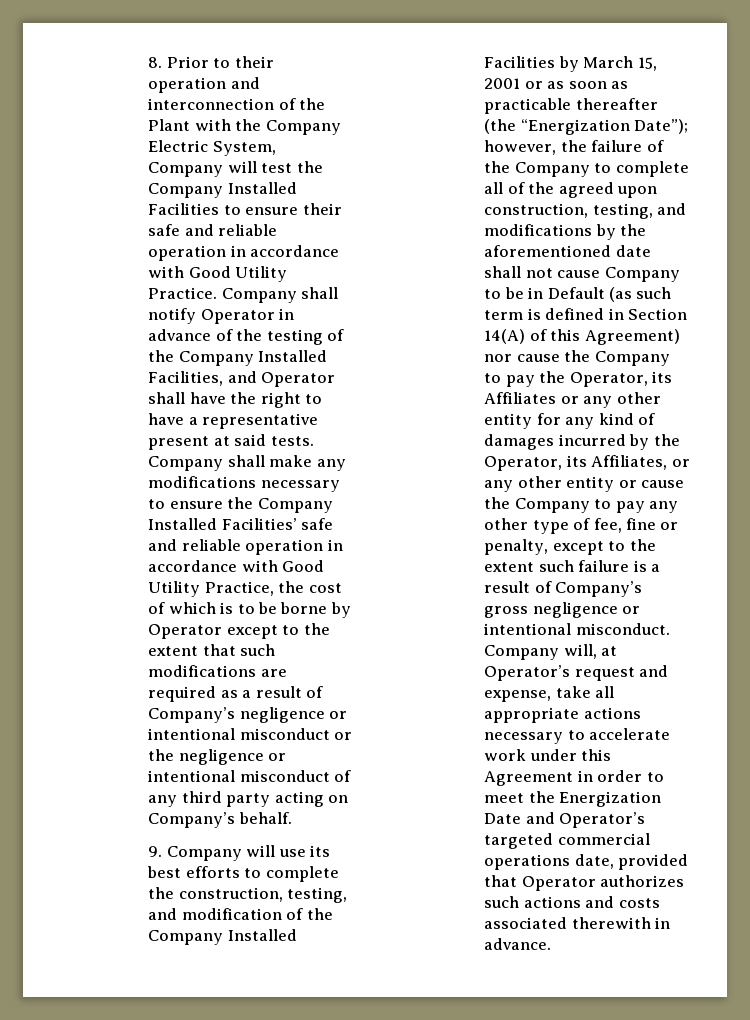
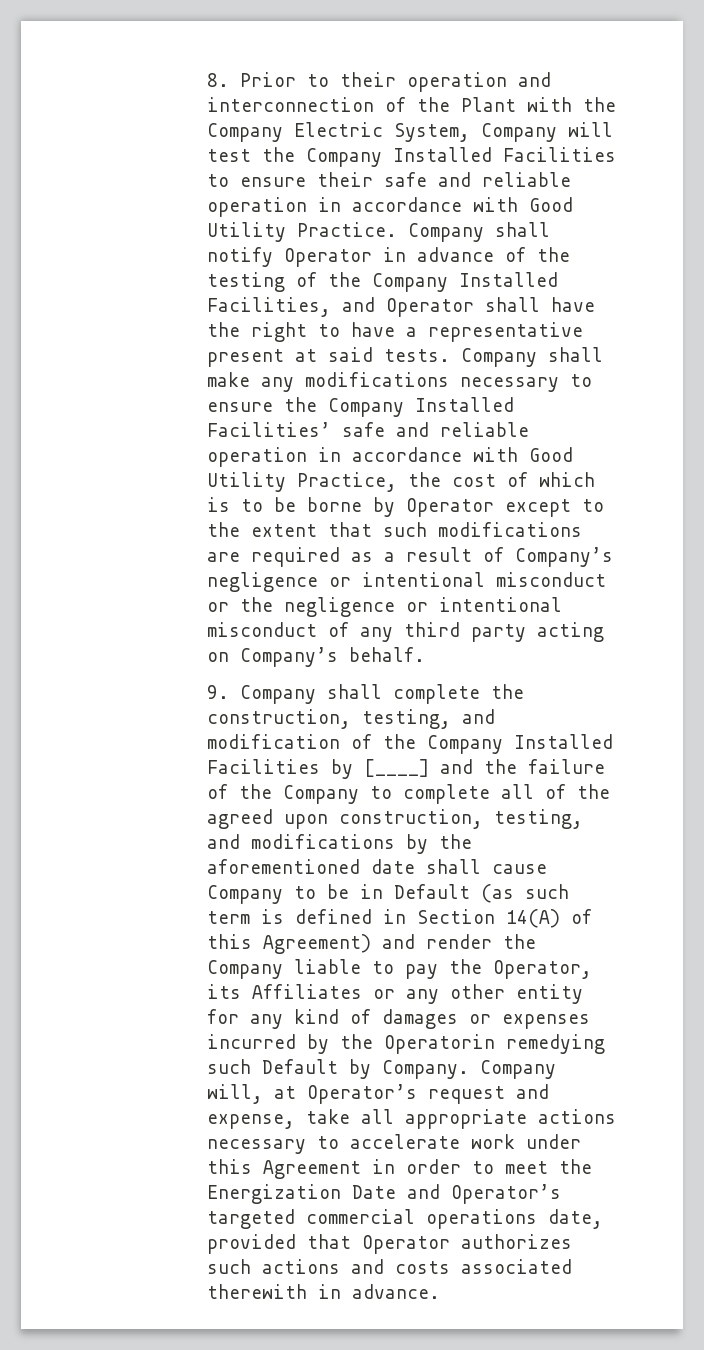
[246,845,331,857] [147,866,262,878] will use its best efforts to -> [327,684,383,699] shall
[583,56,657,71] [484,78,629,89] [484,98,658,114] [484,119,689,135] [484,140,557,155] March 15, 2001 or as soon as practicable thereafter (the “Energization Date”); however, -> [364,759,474,777] [____] and
[525,268,553,278] not -> (482, 866) none
[484,350,670,366] nor cause the Company -> [382,934,537,949] [207,959,362,979] and render the Company liable
(555, 442) none -> [469,1014,591,1029] or expenses
[484,455,690,471] [484,476,685,492] [484,497,679,513] [484,518,679,534] [484,539,656,555] [484,560,661,572] [484,581,643,597] [484,602,641,618] [484,623,670,635] Operator, its Affiliates, or any other entity or cause the Company to pay any other type of fee, fine or penalty, except to the extent such failure is a result of Company’s gross negligence or intentional misconduct. -> [384,1034,606,1054] [207,1059,470,1079] Operatorin remedying such Default by Company.

